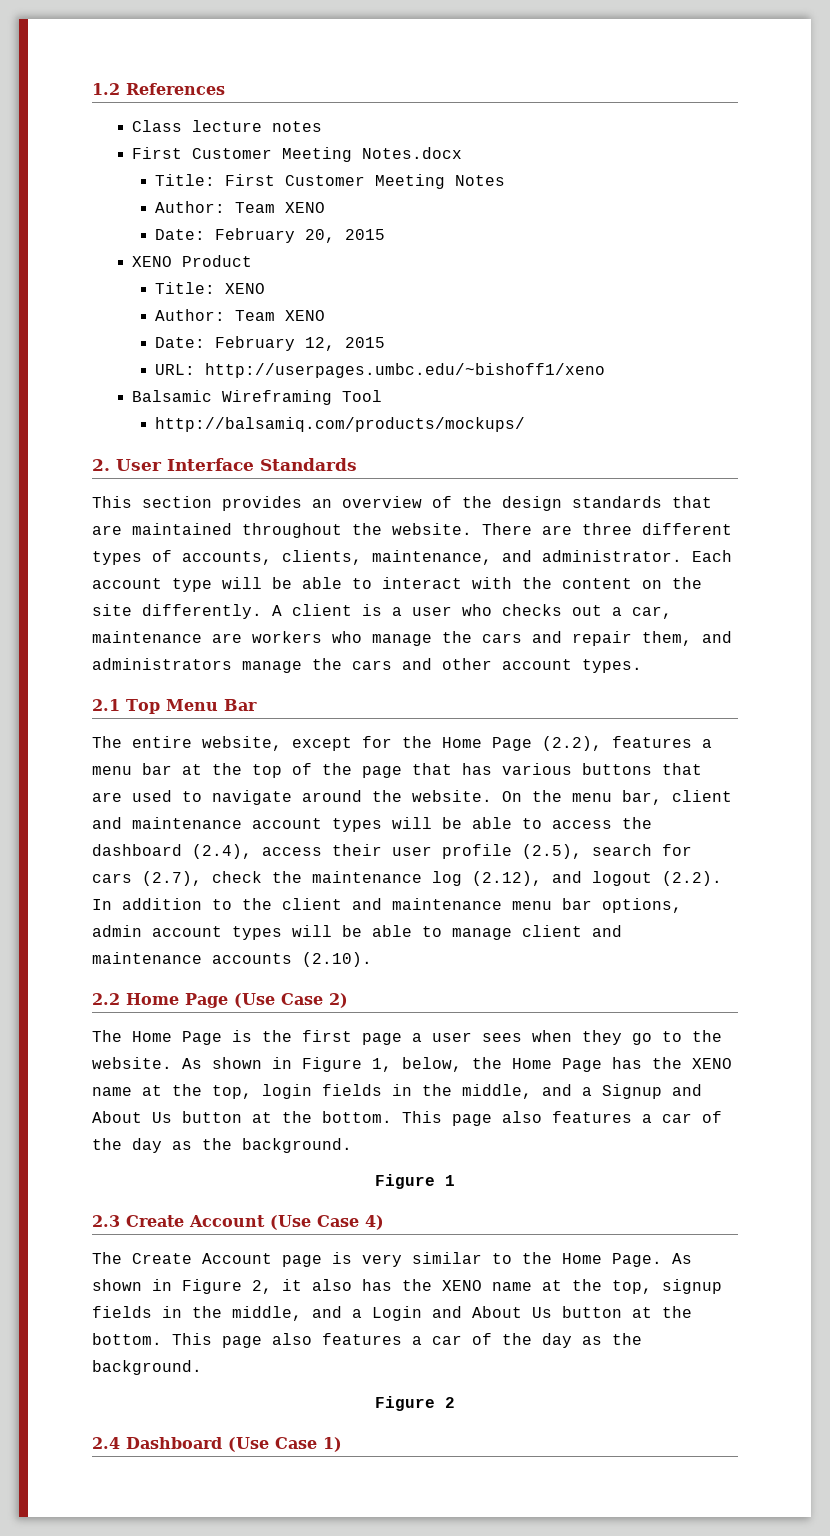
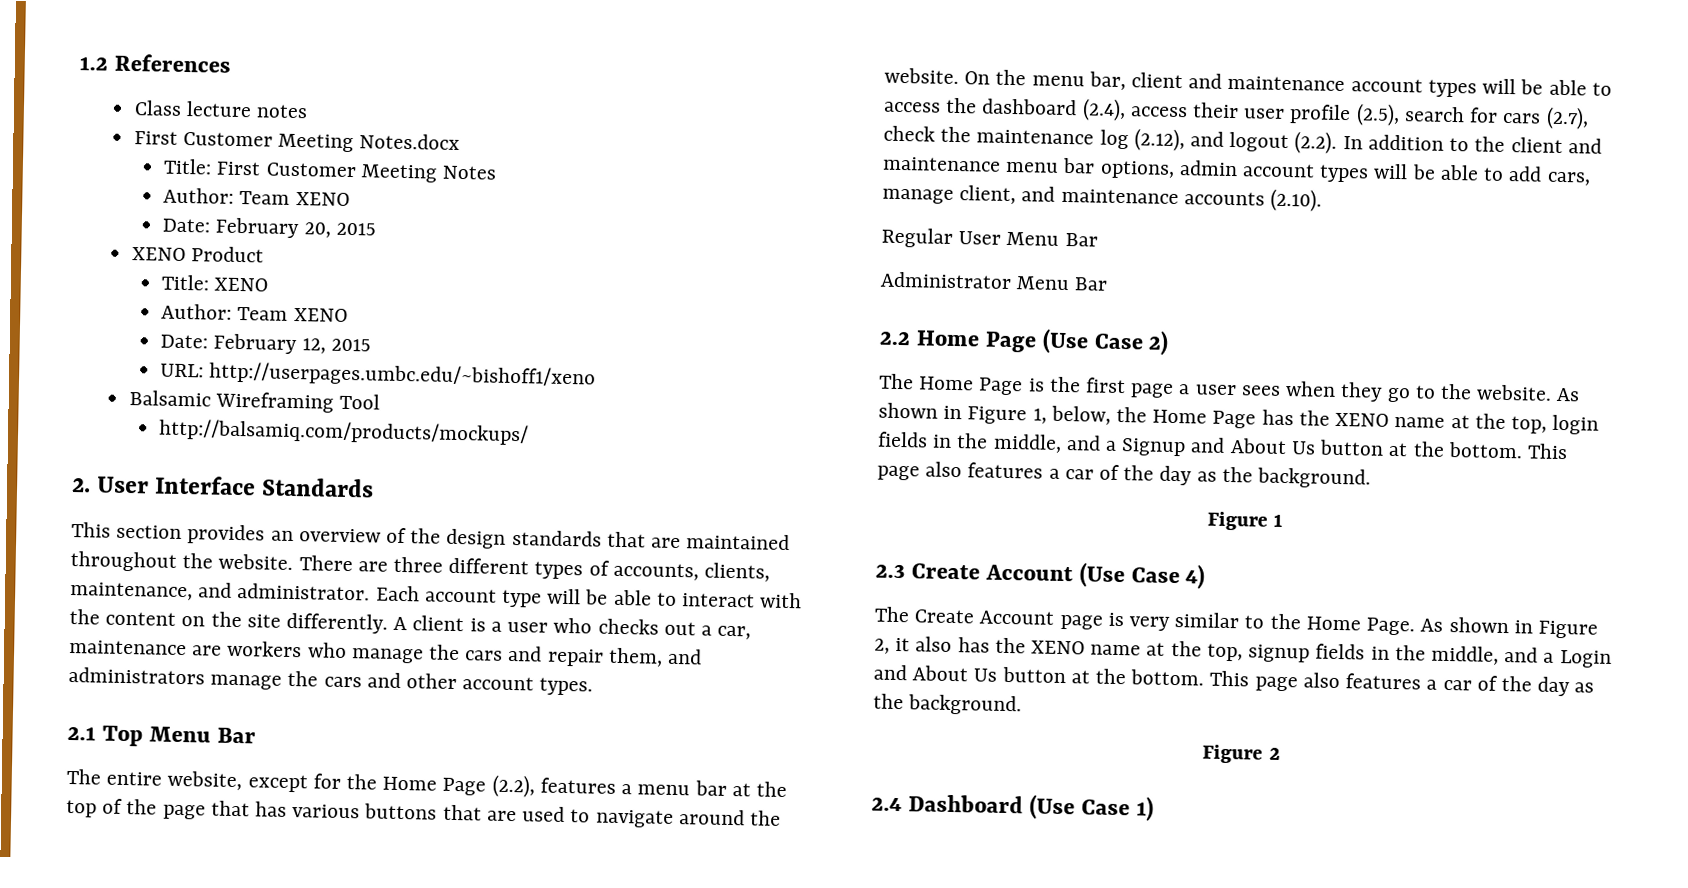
[452,925,582,940] manage client -> [1508,166,1591,186] [882,185,1017,205] add cars, manage client,
(372, 959) none -> [881,227,1098,248] [880,271,1109,291] // Regular User Menu Bar // Administrator Menu Bar

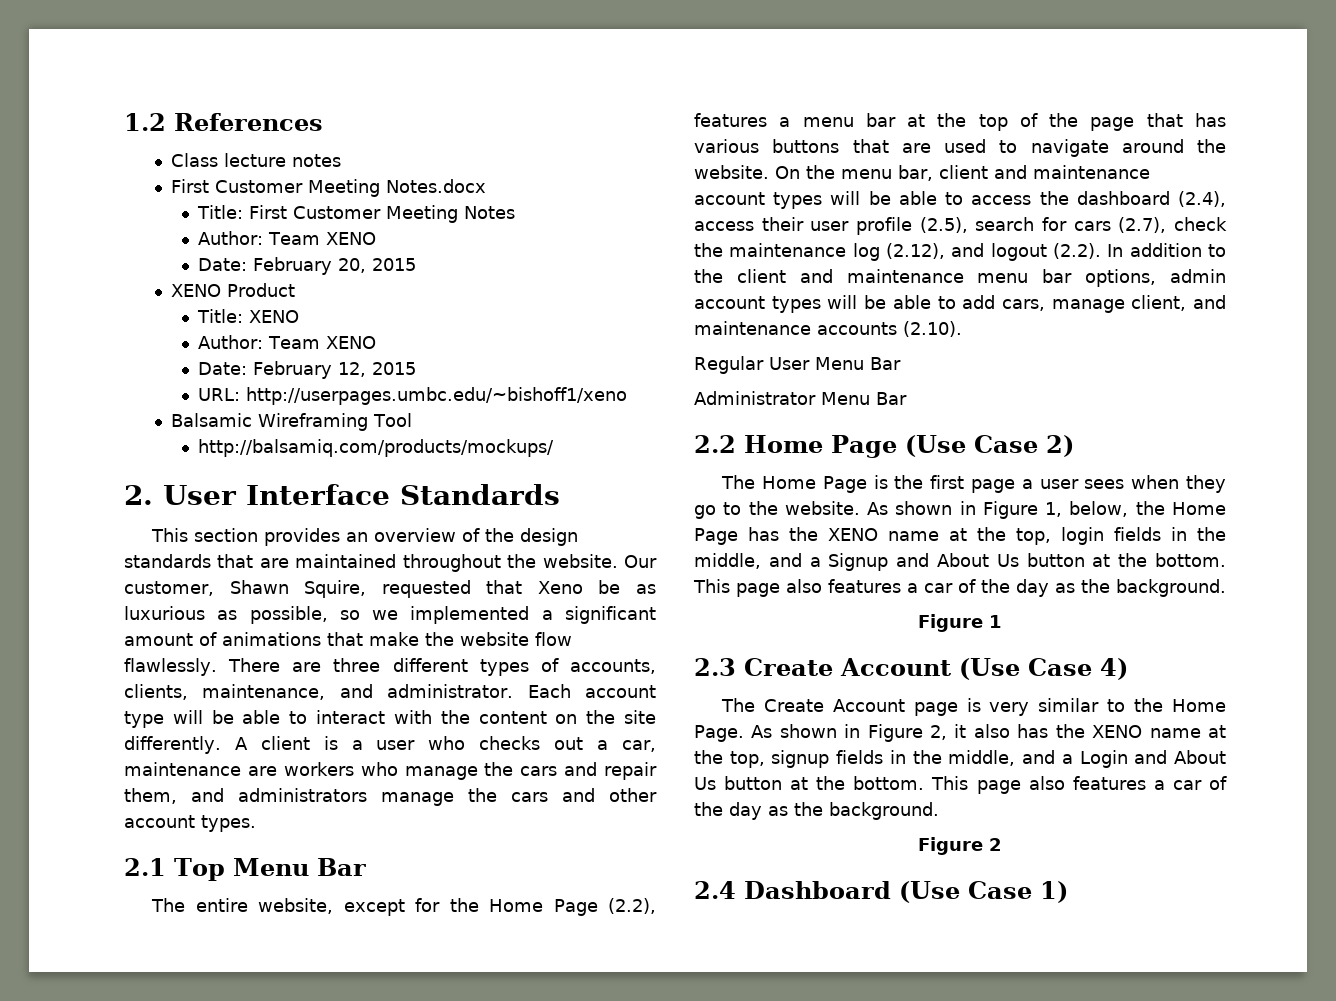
(294, 562) none -> [624,555,657,568] [124,580,656,598] [124,606,656,624] [124,632,572,646] [124,658,217,676] Our customer, Shawn Squire, requested that Xeno be as luxurious as possible, so we implemented a significant amount of animations that make the website flow flawlessly.

